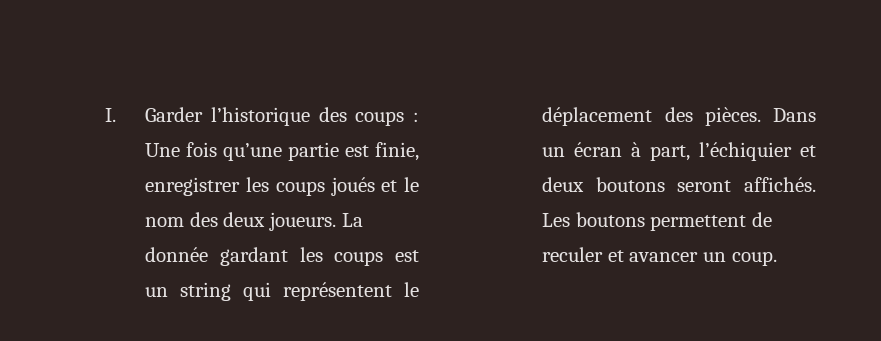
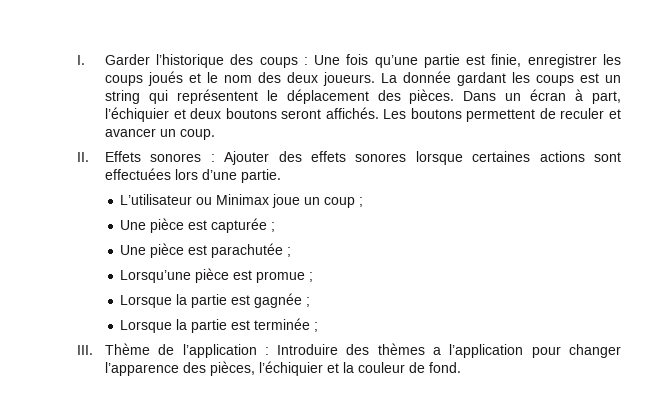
(777, 258) none -> [76,151,621,165] [104,168,281,183] [120,194,364,208] [120,218,276,233] [120,243,292,258] [120,268,314,283] [120,293,311,308] [120,318,319,333] [76,343,622,358] [104,361,461,376] // II. Effets sonores : Ajouter des effets sonores lorsque certaines actions sont effectuées lors d’une partie. // L’utilisateur ou Minimax joue un coup ; // Une pièce est capturée ; // Une pièce est parachutée ; // Lorsqu’une pièce est promue ; // Lorsque la partie est gagnée ; // Lorsque la partie est terminée ; // III. Thème de l’application : Introduire des thèmes a l’application pour changer l’apparence des pièces, l’échiquier et la couleur de fond.

